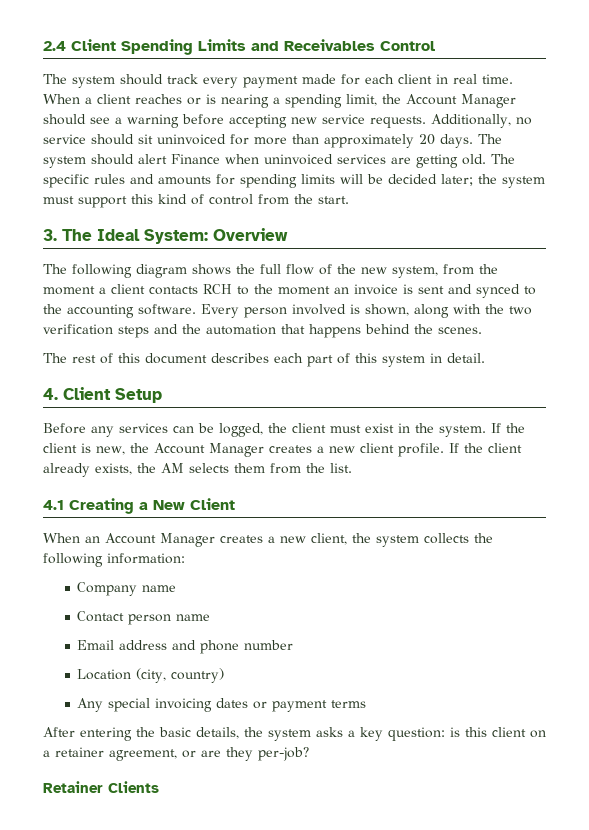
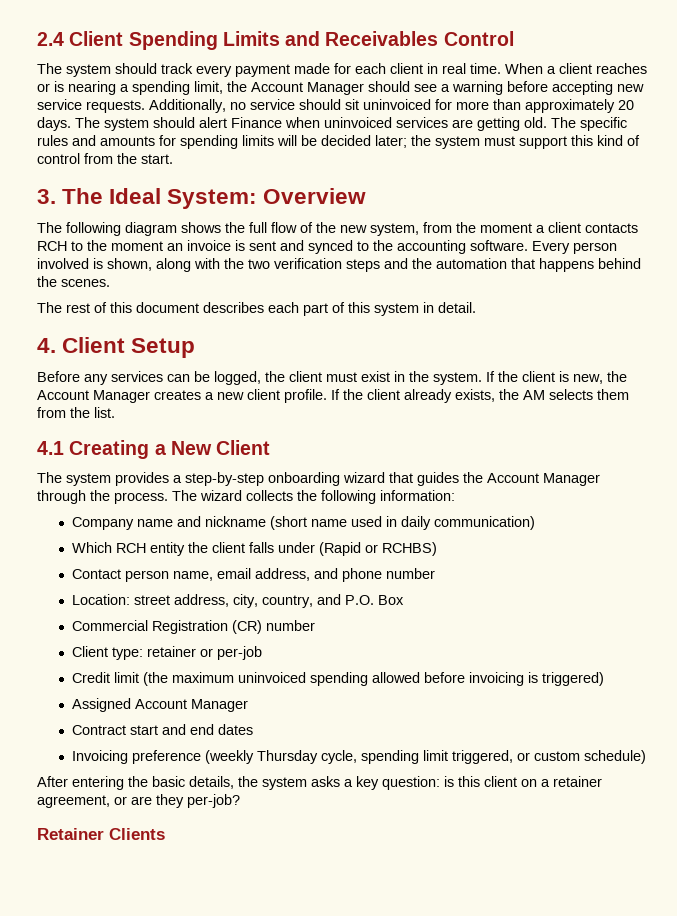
[43,533,419,547] When an Account Manager creates a new client, the system -> [37,472,600,486] [37,490,242,504] The system provides a step-by-step onboarding wizard that guides the Account Manager through the process. The wizard
(177, 588) none -> [177,516,536,530] [72,542,438,556] and nickname (short name used in daily communication) // Which RCH entity the client falls under (Rapid or RCHBS)
[176,614,211,621] [77,640,168,650] name // Email address -> [173,568,311,581] name, email address,
[77,668,225,683] [77,698,367,712] Location (city, country) // Any special invoicing dates or payment terms -> [72,594,405,608] [72,620,316,634] [72,646,263,660] [72,672,605,686] [72,698,249,712] [72,724,254,735] [72,750,647,764] Location: street address, city, country, and P.O. Box // Commercial Registration (CR) number // Client type: retainer or per-job // Credit limit (the maximum uninvoiced spending allowed before invoicing is triggered) // Assigned Account Manager // Contract start and end dates // Invoicing preference (weekly Thursday cycle, spending limit triggered, or custom schedule)

